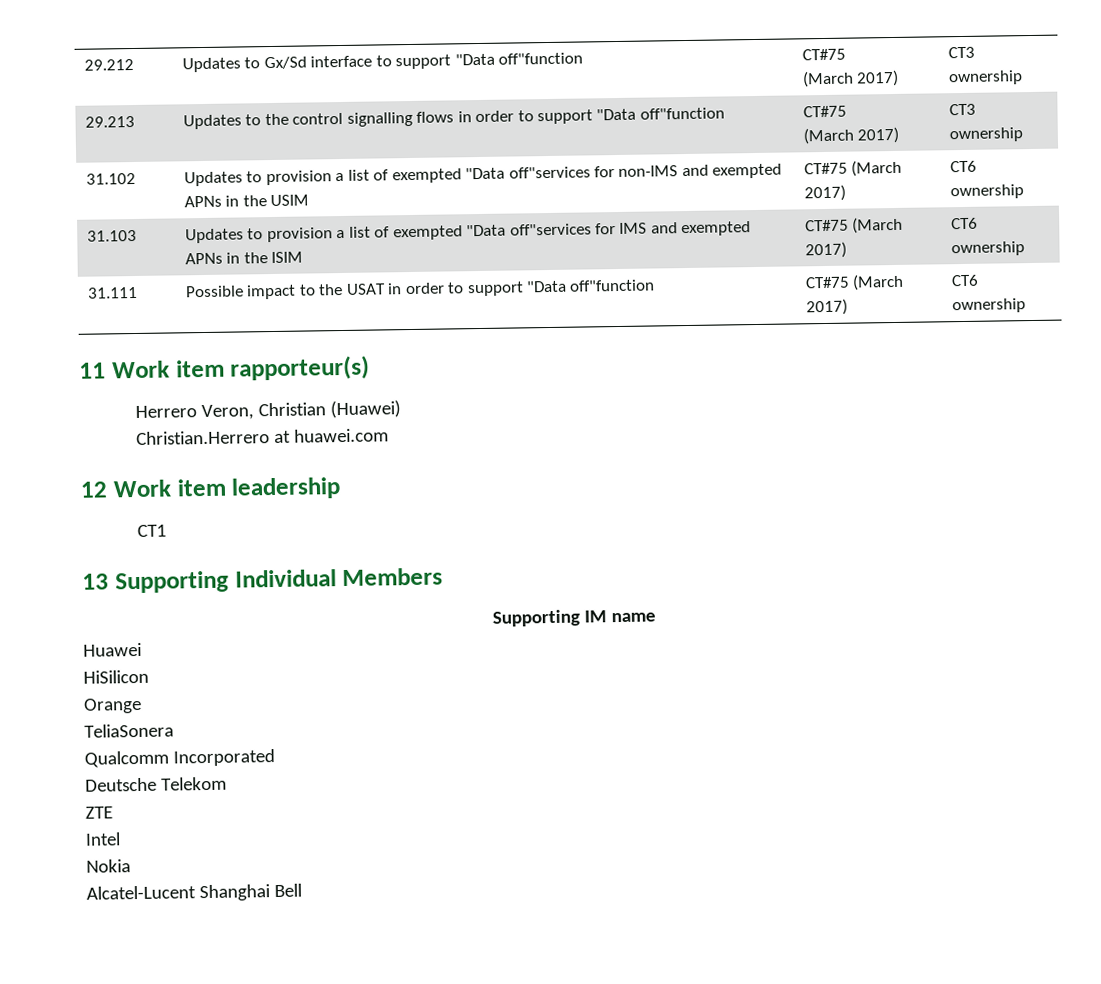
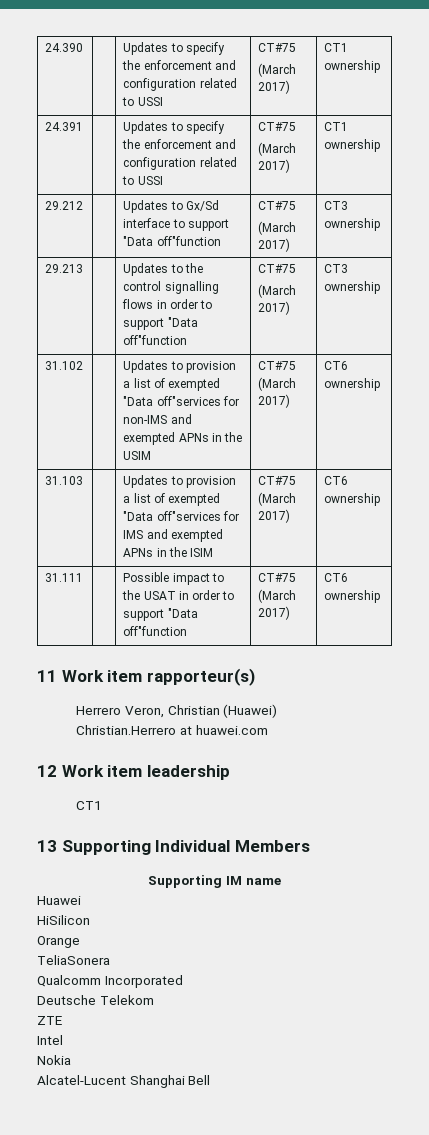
(83, 64) none -> [45,43,84,52] [123,42,225,55] [122,60,236,70] [123,78,237,91] [122,97,163,106] [258,43,297,52] [258,63,297,77] [258,80,291,94] [324,43,349,52] [324,60,381,73] [45,122,84,131] [123,121,225,134] [122,139,236,149] [123,157,237,170] [122,176,163,185] [258,122,297,131] [258,142,297,156] [258,159,291,173] [324,122,349,131] [324,139,381,152] 24.390 | | Updates to specify the enforcement and configuration related to USSI | CT#75 // (March 2017) | CT1 ownership // 24.391 | | Updates to specify the enforcement and configuration related to USSI | CT#75 // (March 2017) | CT1 ownership //

